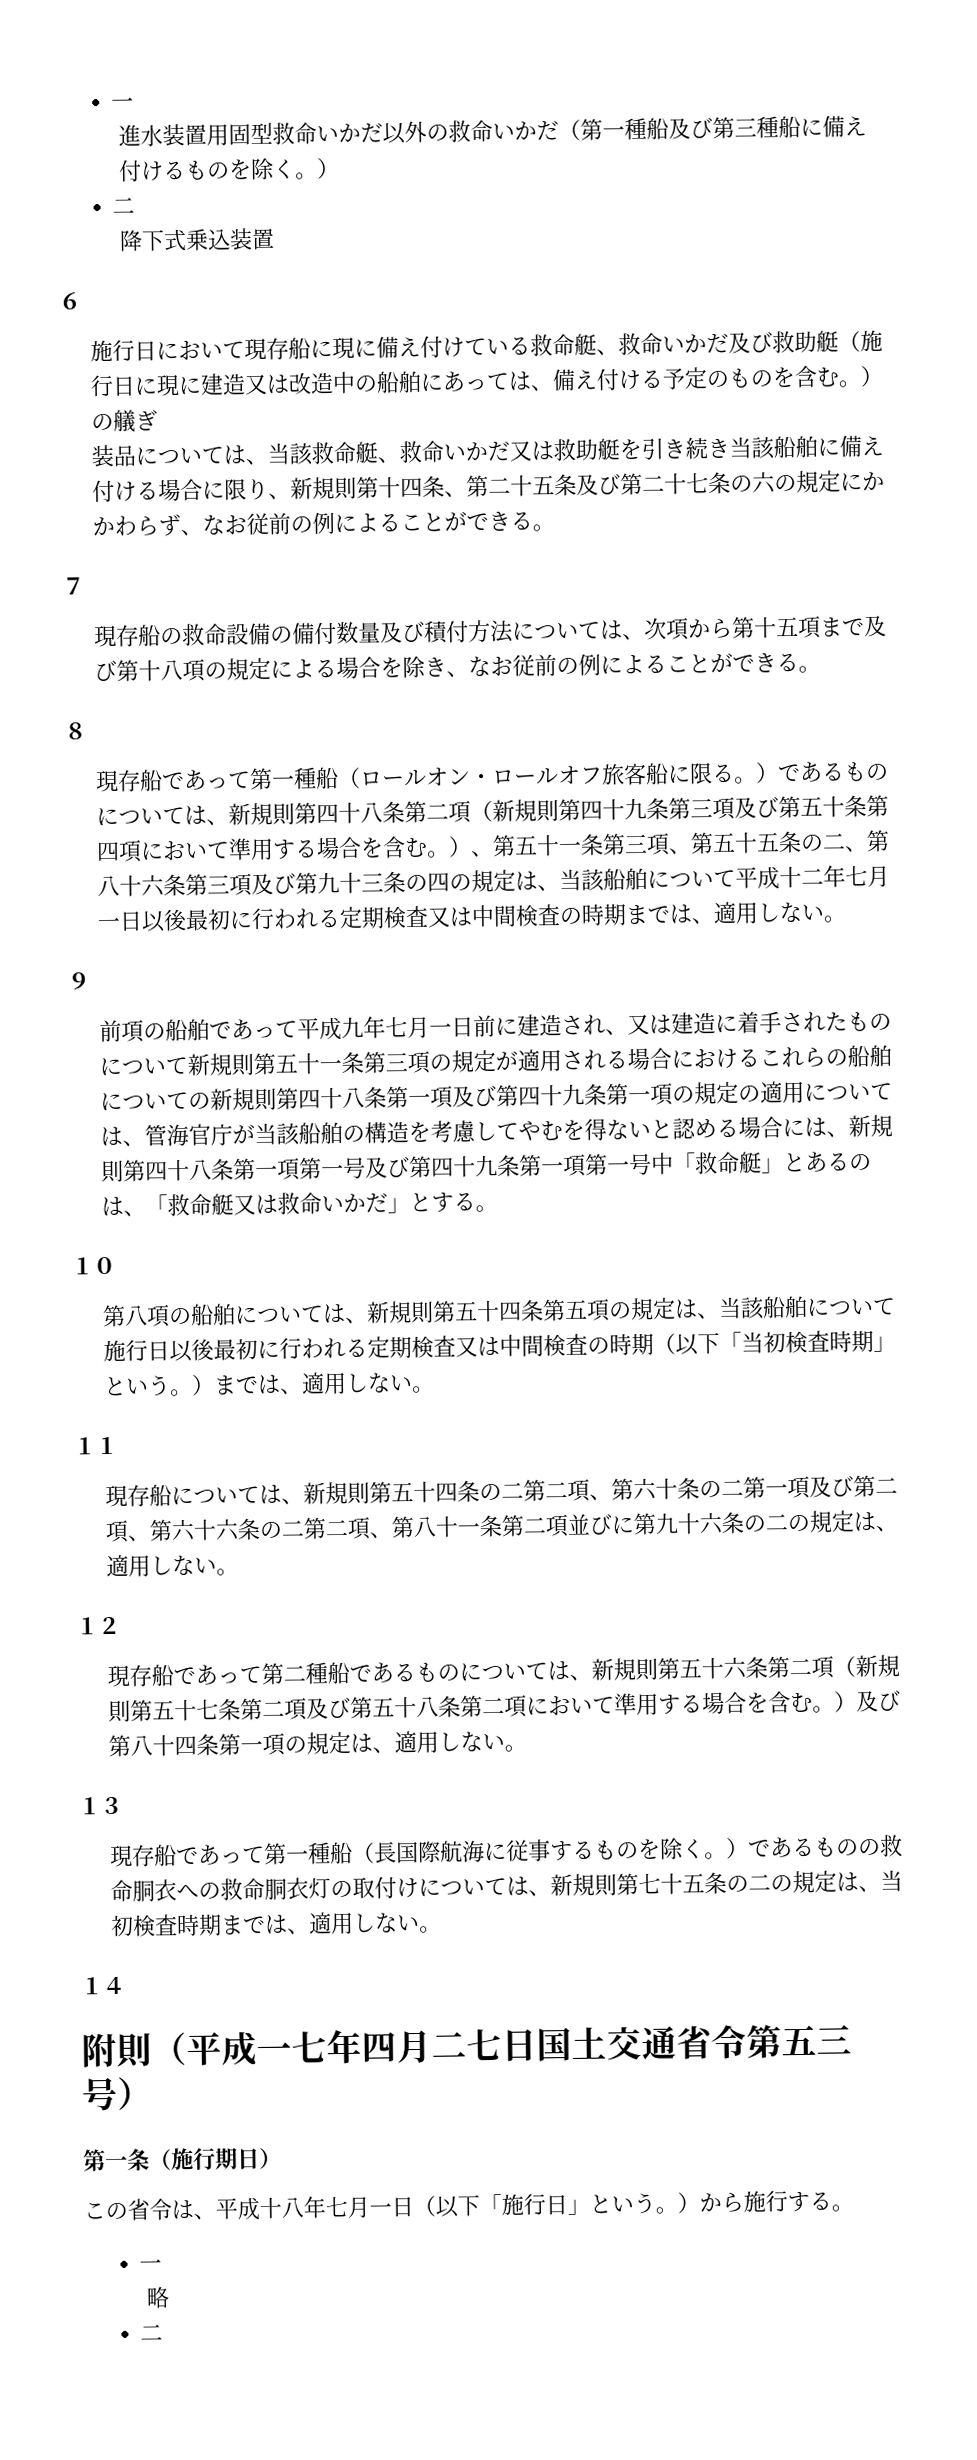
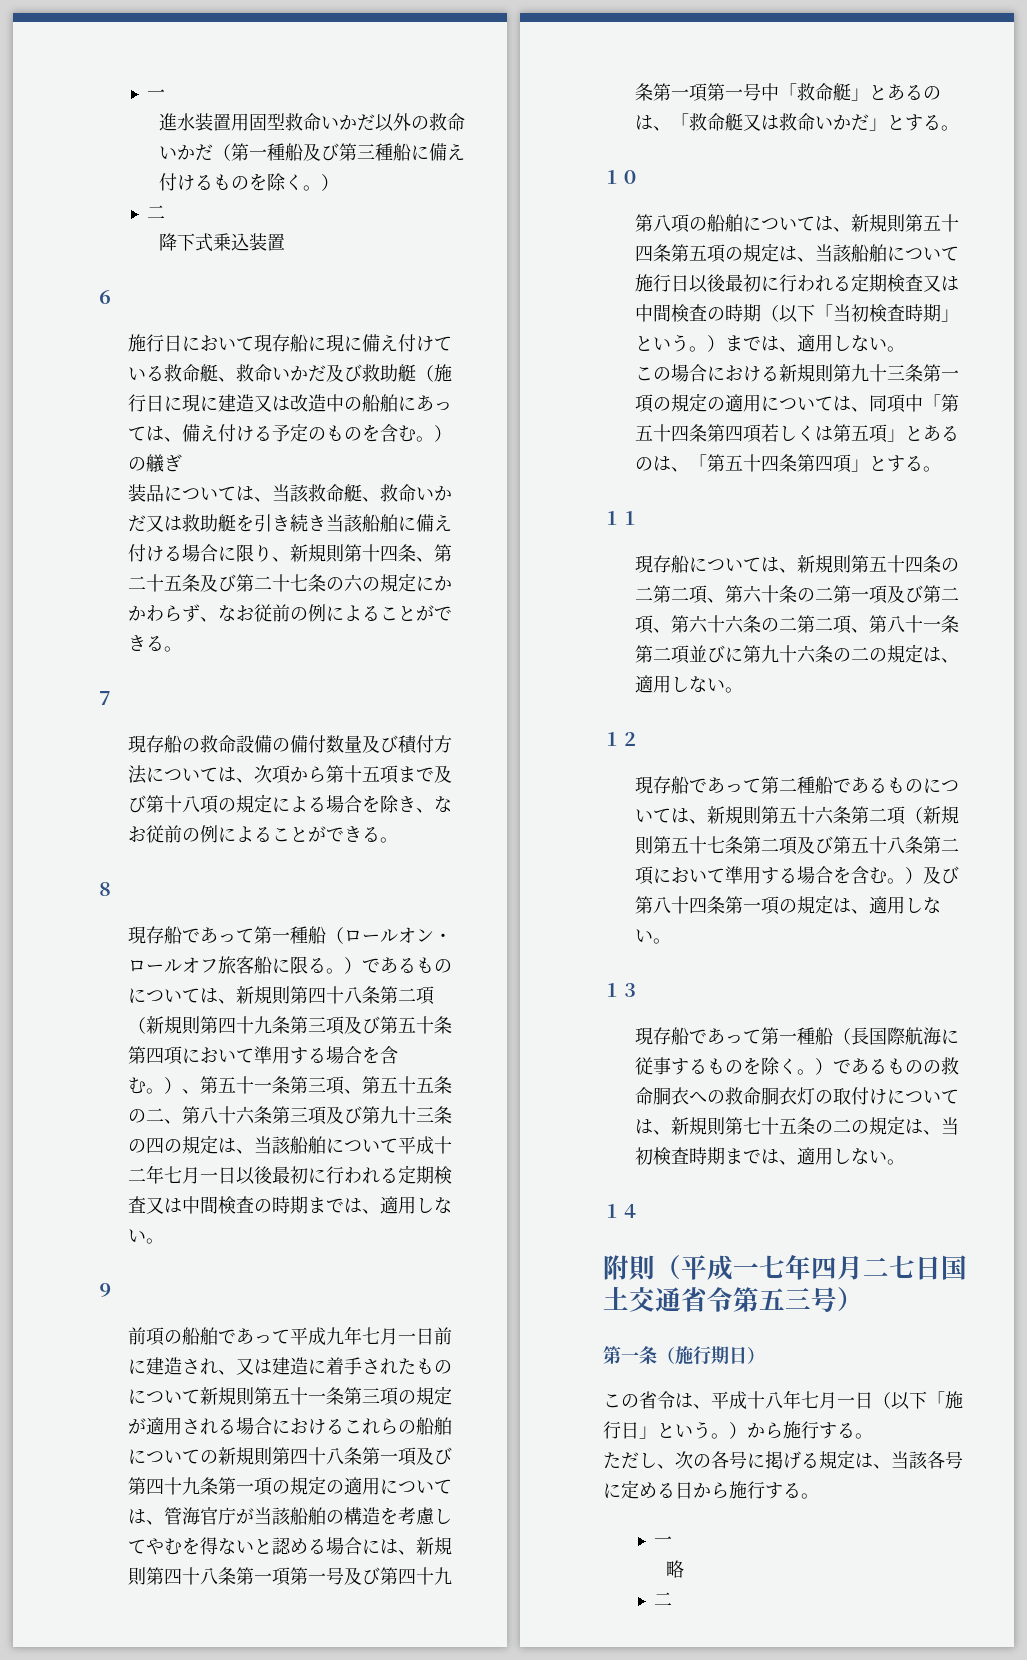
(436, 1389) none -> [634,364,959,383] [634,393,959,413] [634,424,959,443] [634,454,941,473] // この場合における新規則第九十三条第一項の規定の適用については、同項中「第五十四条第四項若しくは第五項」とあるのは、「第五十四条第四項」とする。
(854, 2208) none -> [603,1450,963,1470] [603,1480,819,1499] // ただし、次の各号に掲げる規定は、当該各号に定める日から施行する。

